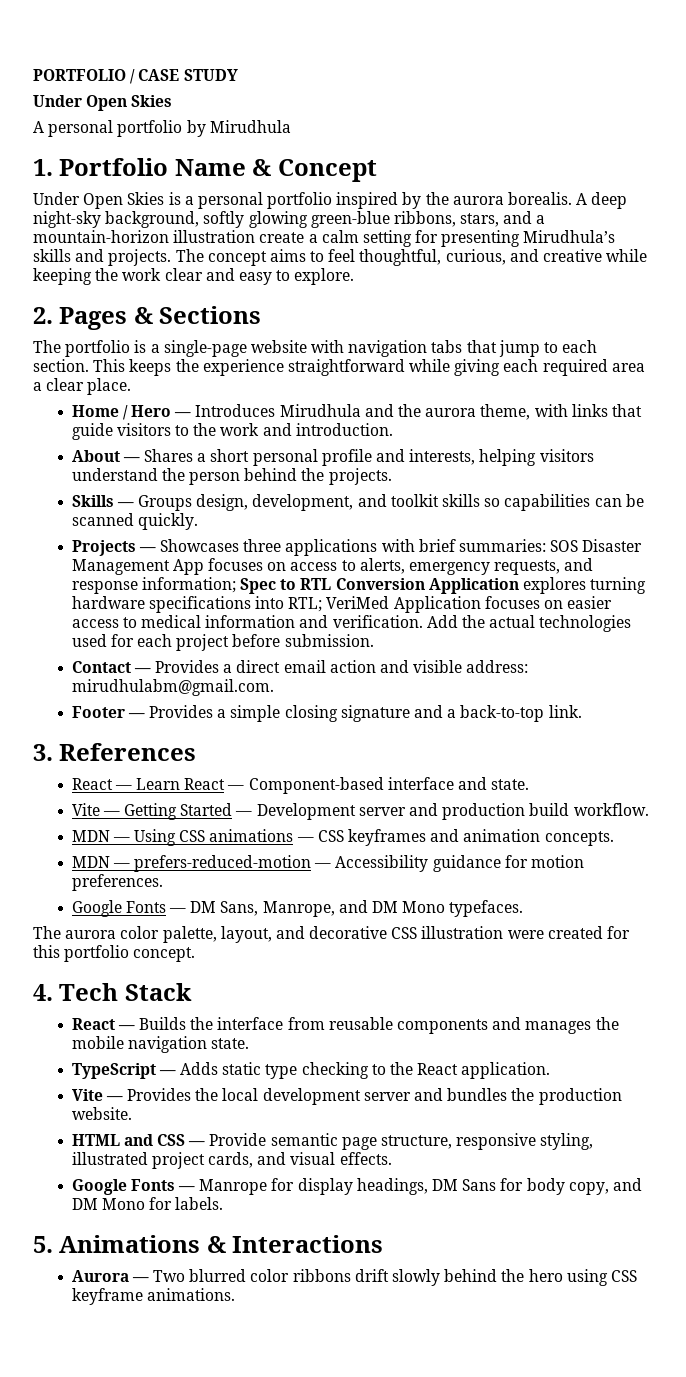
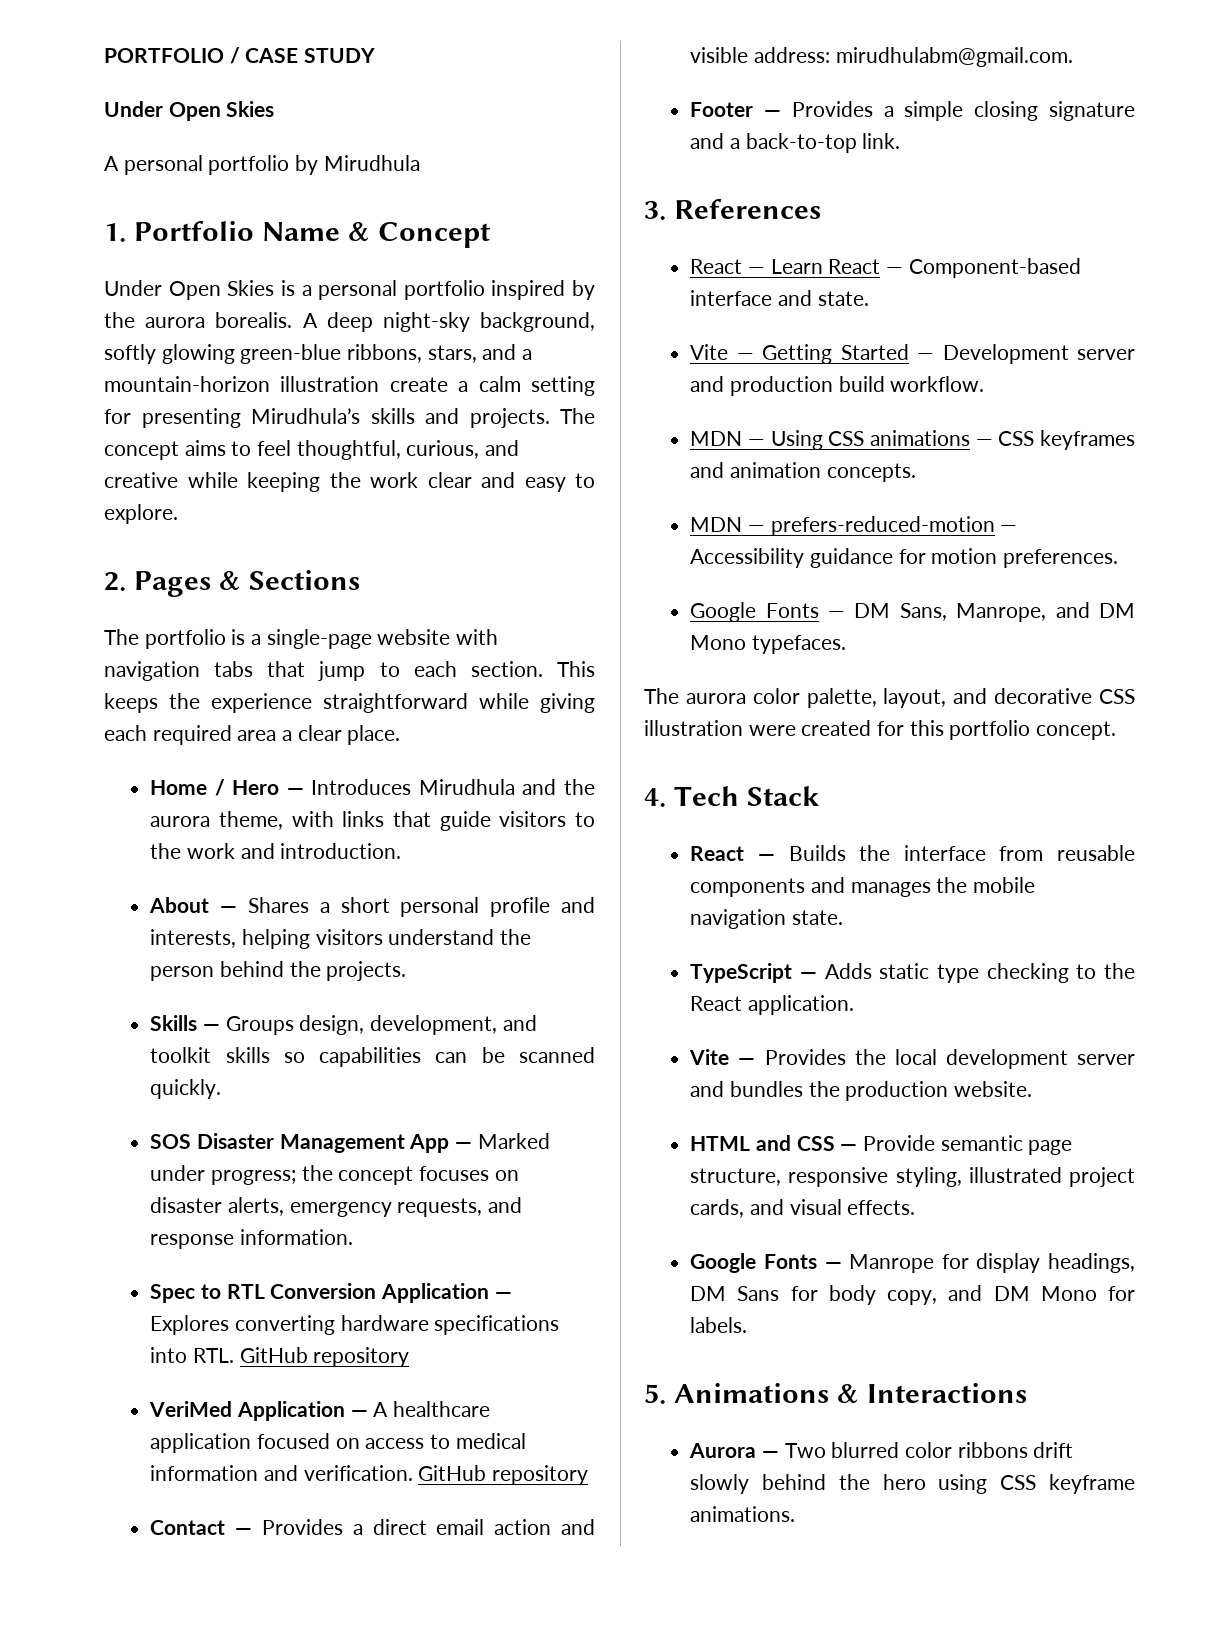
[71,539,643,556] [71,558,356,575] Projects — Showcases three applications with brief summaries: SOS Disaster Management App focuses on access to -> [150,1133,550,1153] [150,1165,519,1185] [150,1197,223,1213] SOS Disaster Management App — Marked under progress; the concept focuses on disaster
[141,577,236,593] information; -> [239,1229,353,1245] information. //
[523,577,647,594] [71,596,613,613] explores turning hardware specifications into RTL; VeriMed Application focuses on easier -> [494,1292,512,1299] [150,1315,560,1335] [150,1347,410,1367] [149,1401,490,1421] [150,1433,360,1453] — Explores converting hardware specifications into RTL. GitHub repository // VeriMed Application — A healthcare application focused on
[426,615,632,632] [71,634,374,651] Add the actual technologies used for each project before submission. -> [418,1465,588,1485] GitHub repository

